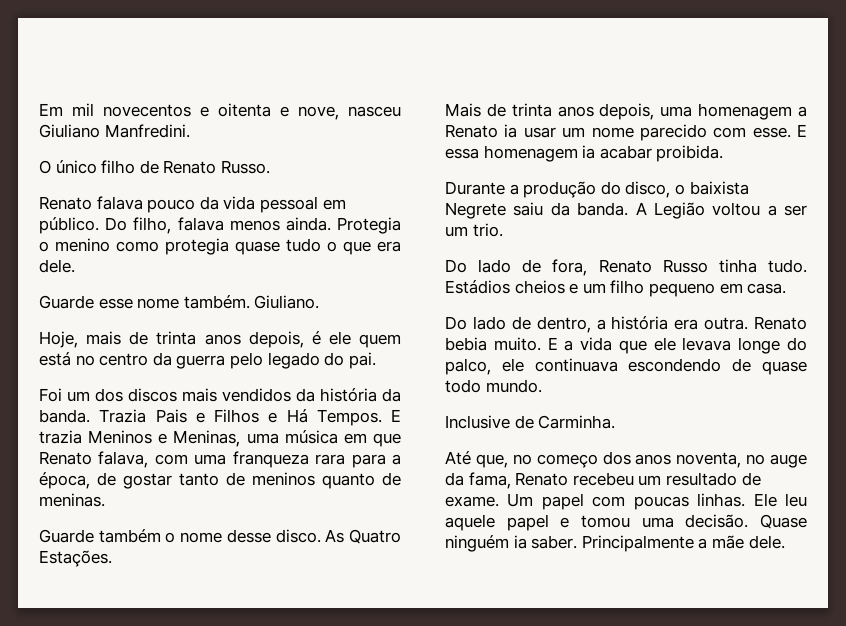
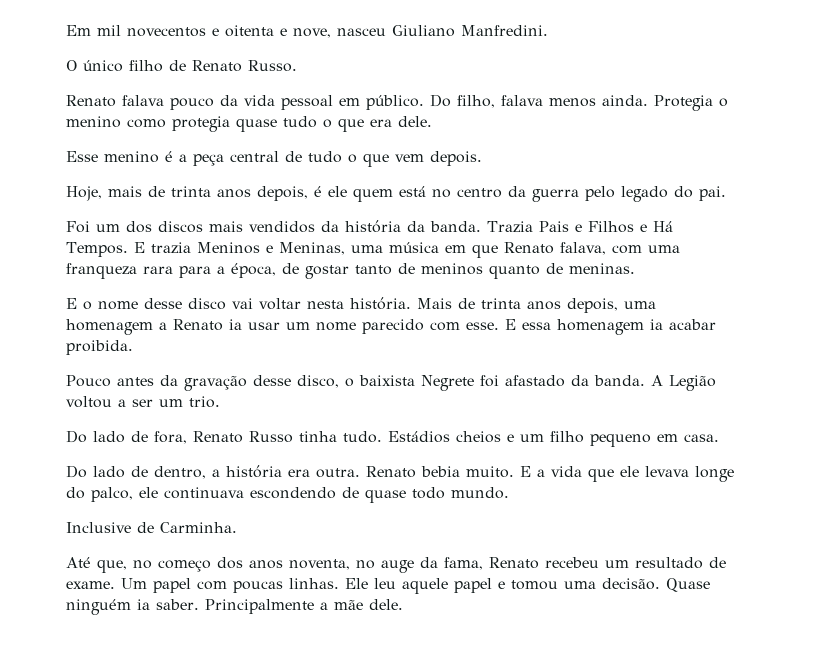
[39,295,320,309] Guarde esse nome também. Giuliano. -> [66,151,482,167] Esse menino é a peça central de tudo o que vem depois.
[39,529,161,543] Guarde também -> [66,298,77,309] E
[275,529,402,544] [39,550,112,567] disco. As Quatro Estações. // -> [188,297,411,310] disco vai voltar nesta história.
[445,181,621,198] Durante a produção do -> [66,375,291,391] Pouco antes da gravação desse
[513,202,544,216] saiu -> [480,375,565,387] foi afastado

